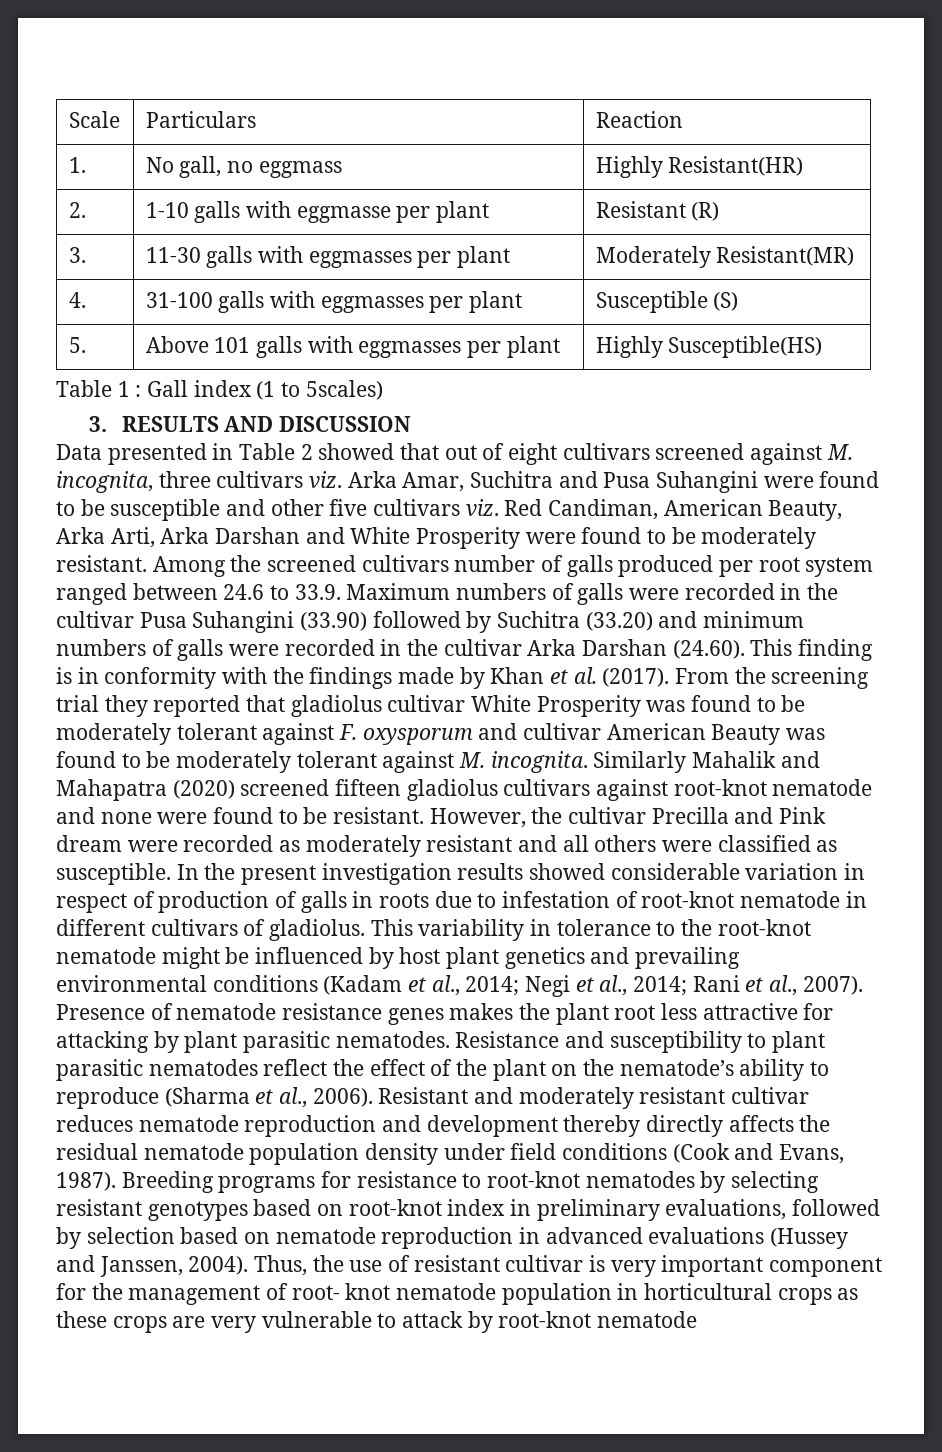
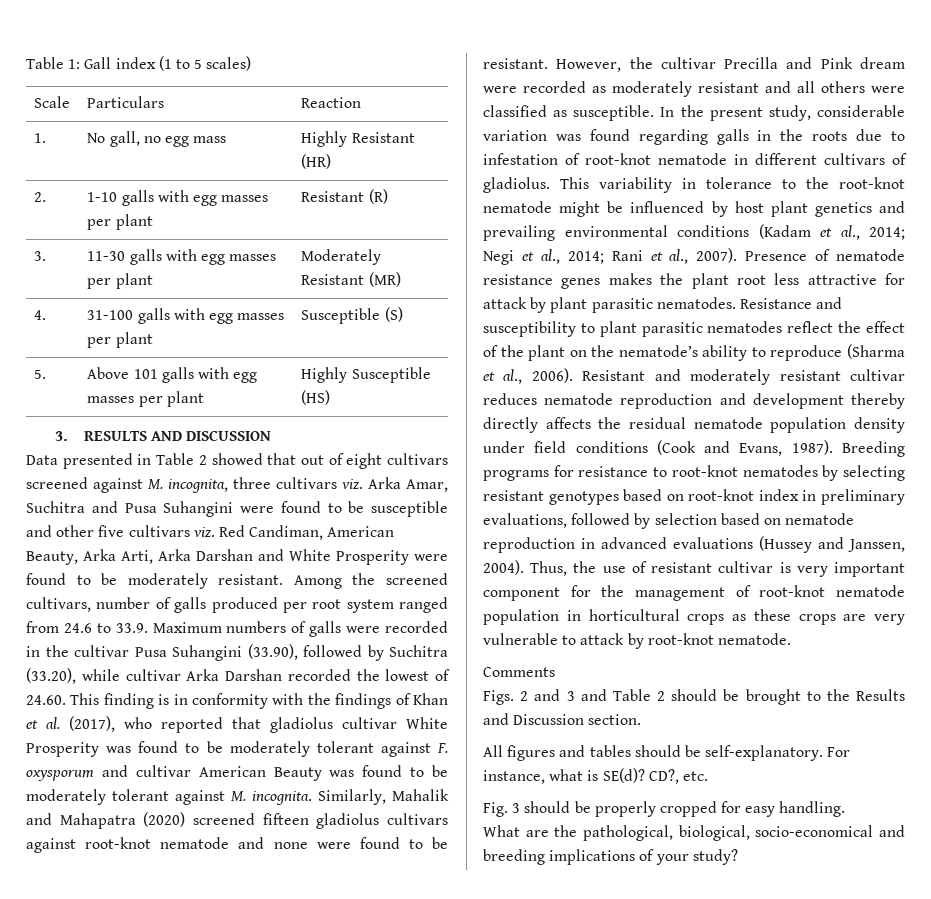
(68, 119) none -> [26,56,252,71] Table 1: Gall index (1 to 5 scales) //
[258,161,342,178] [595,156,804,178] eggmass | Highly Resistant(HR) -> [165,136,227,147] [301,131,415,147] [301,154,332,169] egg mass | Highly Resistant (HR)
[296,206,391,223] eggmasse -> [193,195,269,206] egg masses
[308,251,412,268] eggmasses -> [201,254,277,265] egg masses
[716,246,855,266] Resistant(MR) -> [301,272,401,287] Resistant (MR)
[320,296,424,313] eggmasses -> [209,313,285,324] egg masses
[358,341,462,358] eggmasses -> [233,372,258,383] [87,396,135,403] egg masses
[668,336,823,358] [56,380,383,400] Susceptible(HS) // Table 1 : Gall index (1 to 5scales) -> [351,367,431,383] [301,390,331,405] Susceptible (HS)
[361,555,449,572] cultivars -> [26,597,91,612] cultivars,
[132,583,218,600] between -> [26,621,59,633] from
[300,612,368,631] (33.90) -> [247,644,298,660] (33.90),
[585,611,805,631] [56,639,745,661] (33.20) and minimum numbers of galls were recorded in the cultivar Arka Darshan (24.60). -> [26,668,450,684] [26,695,66,705] (33.20), while cultivar Arka Darshan recorded the lowest of 24.60.
[398,667,485,689] made by -> [395,693,411,705] of
[602,667,870,689] [56,695,148,717] (2017). From the screening trial they -> [69,716,152,732] (2017), who
[593,751,687,773] Similarly -> [318,789,386,805] Similarly,
[321,863,866,885] [56,891,298,913] investigation results showed considerable variation in respect of production of -> [768,105,905,121] [483,129,708,145] study, considerable variation was found regarding
(374, 899) none -> [780,129,804,141] the
[56,1031,149,1053] attacking -> [483,297,527,309] attack
[291,1283,391,1300] root- knot -> [759,585,826,597] root-knot
[597,1311,698,1328] nematode -> [717,633,791,645] [483,667,555,677] [483,689,905,705] [483,713,642,725] [483,745,851,761] [483,768,708,784] [483,801,846,817] [483,825,905,841] [483,849,738,865] nematode. // Comments // Figs. 2 and 3 and Table 2 should be brought to the Results and Discussion section. // All figures and tables should be self-explanatory. For instance, what is SE(d)? CD?, etc. // Fig. 3 should be properly cropped for easy handling. // What are the pathological, biological, socio-economical and breeding implications of your study?

